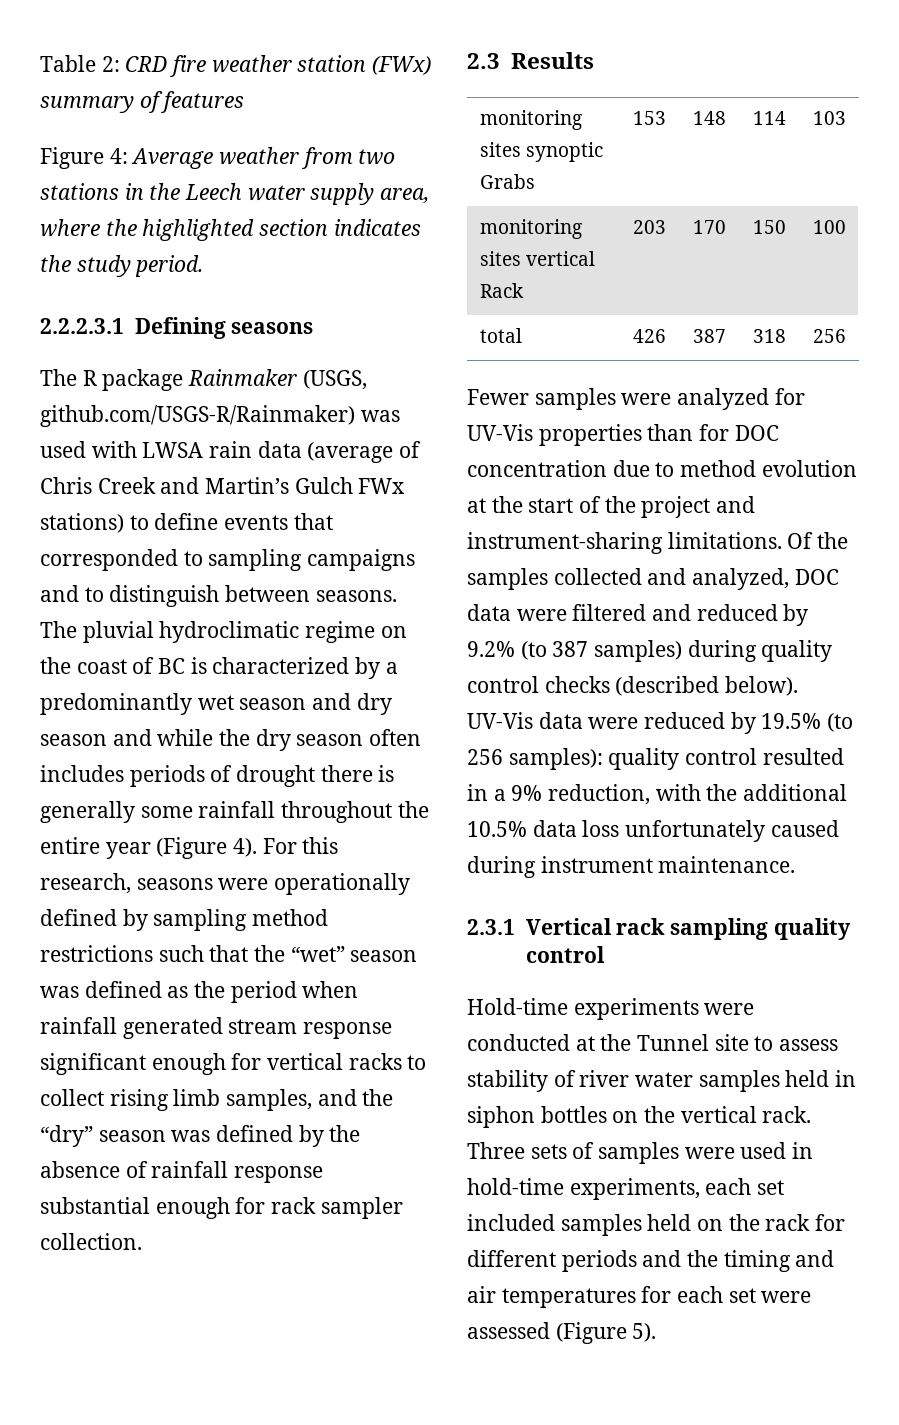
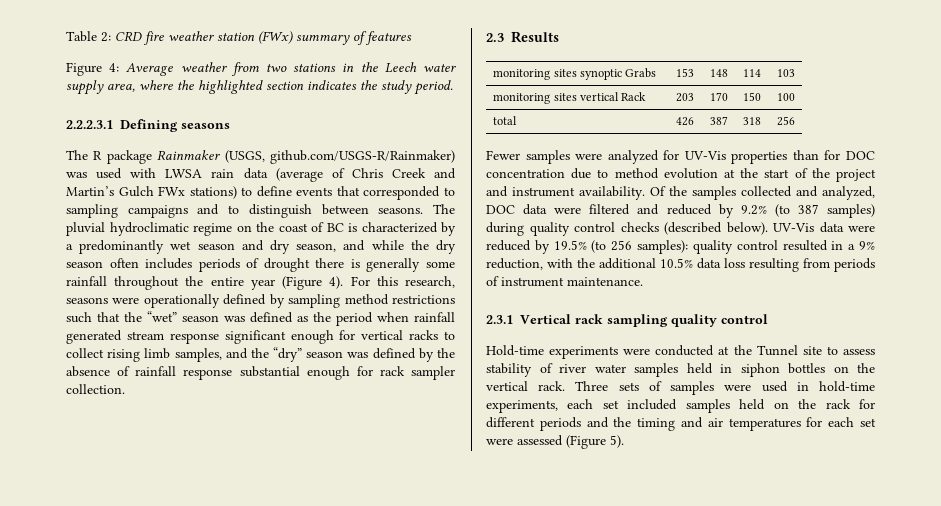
[40,734,107,746] season -> [296,243,337,252] season,
[467,532,782,554] instrument-sharing limitations. -> [512,186,645,200] instrument availability.
[625,820,839,842] [467,856,536,878] unfortunately caused during -> [749,258,875,272] [486,276,499,286] resulting from periods of

